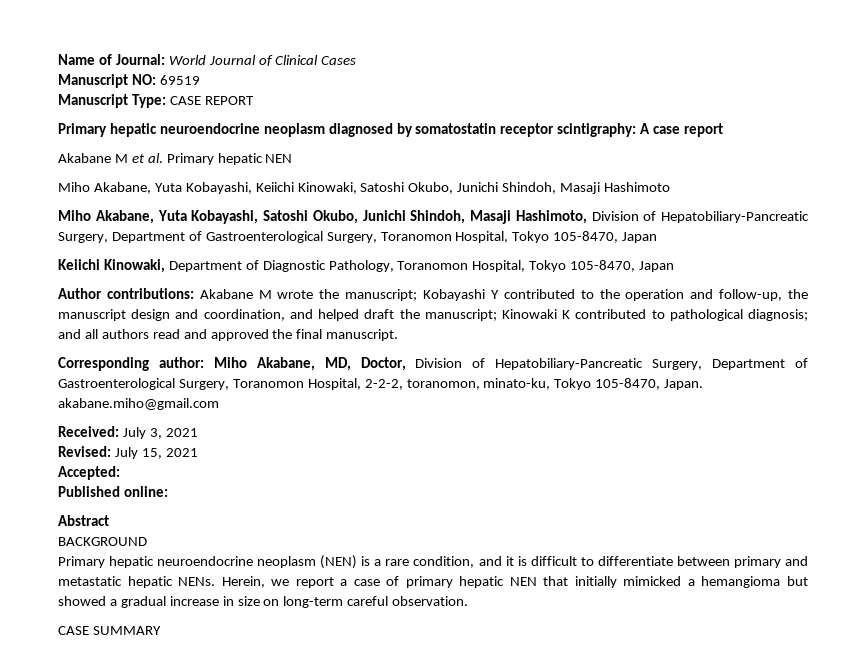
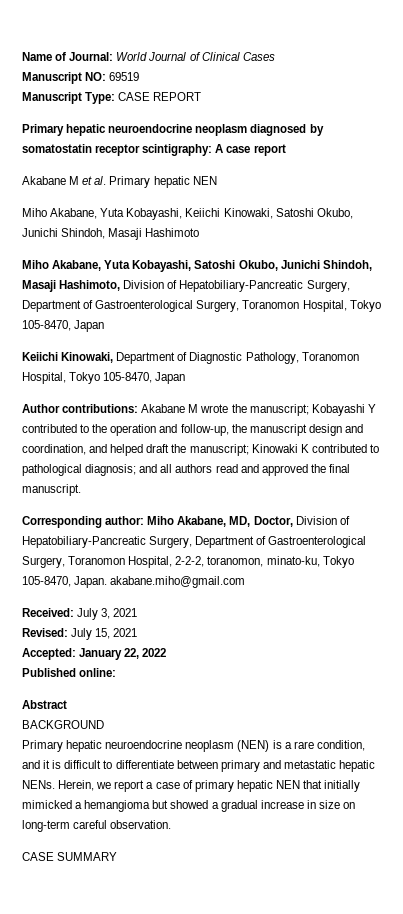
(120, 473) none -> [79,648,167,660] January 22, 2022

